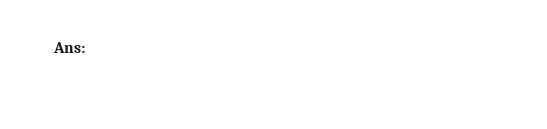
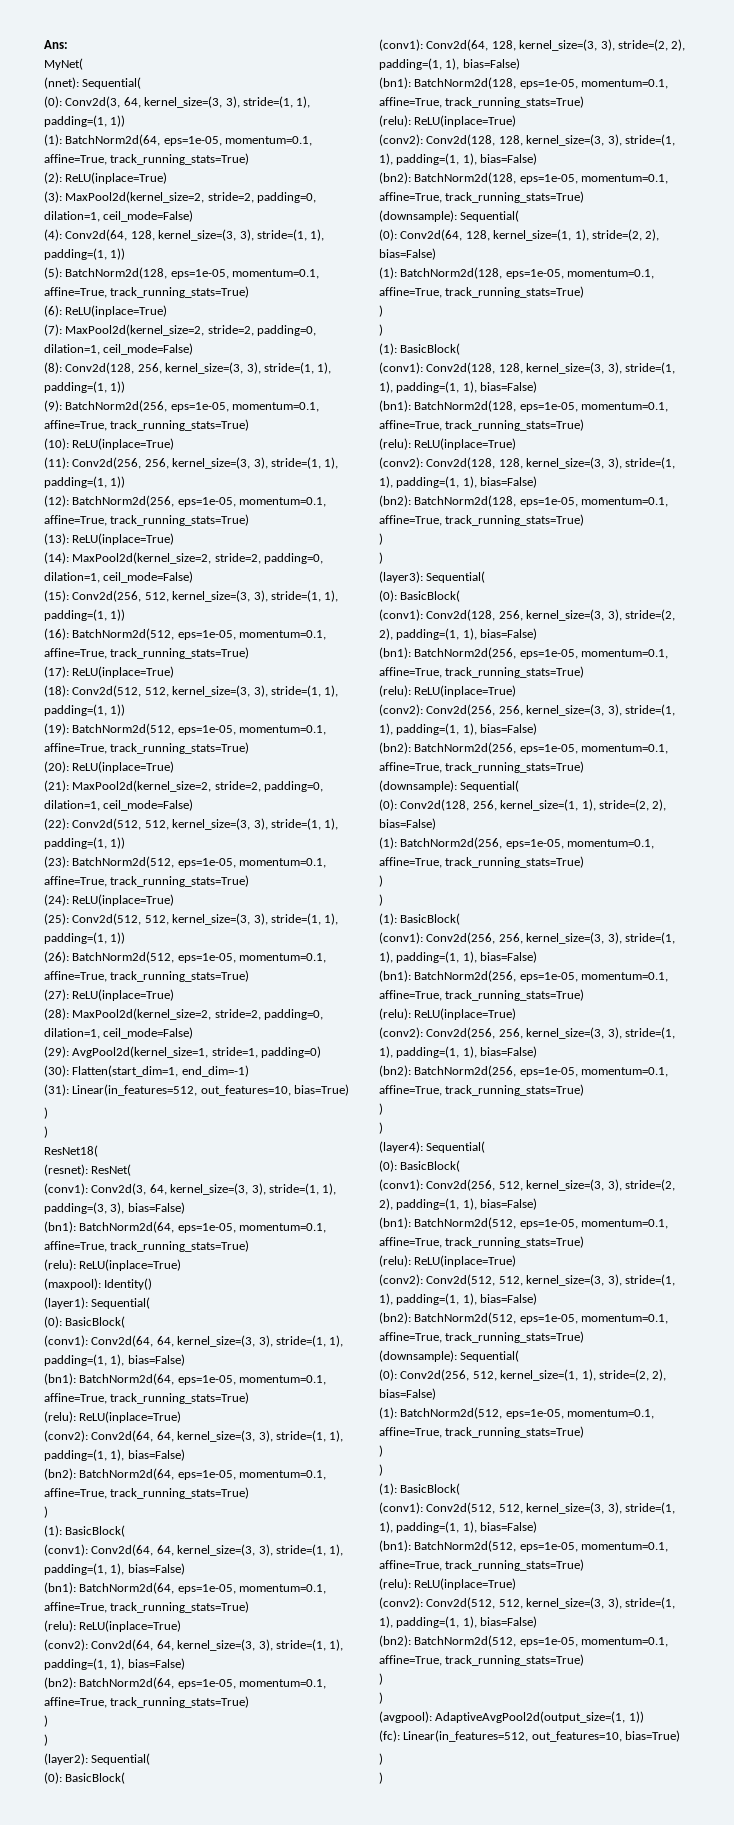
(85, 47) none -> [44,58,83,70] [44,77,142,89] [44,96,311,108] [44,115,126,127] [44,134,313,146] [44,153,250,165] [44,172,168,184] [44,191,317,203] [44,210,194,222] [44,229,325,241] [44,248,126,260] [44,267,320,279] [44,286,250,298] [44,305,168,317] [44,324,317,336] [44,343,194,355] [44,362,332,374] [44,381,126,393] [44,400,320,412] [44,419,250,431] [44,438,175,450] [44,457,339,469] [44,476,126,488] [44,495,327,507] [44,514,250,526] [44,533,175,545] [44,552,324,564] [44,571,194,583] [44,590,339,602] [44,609,126,621] [44,628,327,640] [44,647,250,659] [44,666,175,678] [44,685,339,697] [44,704,126,716] [44,723,327,735] [44,742,250,754] [44,761,175,773] [44,780,324,792] [44,799,194,811] [44,818,339,830] [44,837,126,849] [44,856,327,868] [44,875,250,887] [44,894,175,906] [44,913,339,925] [44,932,126,944] [44,951,327,963] [44,970,250,982] [44,989,175,1001] [44,1008,324,1020] [44,1027,194,1039] [44,1046,322,1058] [44,1065,249,1077] [44,1084,350,1096] [44,1107,48,1119] [44,1126,48,1138] [44,1145,98,1157] [44,1164,132,1176] [44,1183,337,1195] [44,1202,185,1214] [44,1221,327,1233] [44,1240,250,1252] [44,1259,182,1271] [44,1278,153,1290] [44,1297,151,1309] [44,1316,126,1328] [44,1335,344,1347] [44,1354,185,1366] [44,1373,327,1385] [44,1392,250,1404] [44,1411,182,1423] [44,1430,344,1442] [44,1449,185,1461] [44,1468,327,1480] [44,1487,250,1499] [44,1506,48,1518] [44,1525,126,1537] [44,1544,344,1556] [44,1563,185,1575] [44,1582,327,1594] [44,1601,250,1613] [44,1620,182,1632] [44,1639,344,1651] [44,1658,185,1670] [44,1677,327,1689] [44,1696,250,1708] [44,1715,48,1727] [44,1734,48,1746] [44,1753,151,1765] [44,1772,126,1784] [379,39,686,51] [379,58,520,70] [379,77,669,89] [379,96,585,108] [379,115,517,127] [379,134,675,146] [379,153,538,165] [379,172,669,184] [379,191,585,203] [379,210,520,222] [379,229,660,241] [379,248,436,260] [379,267,655,279] [379,286,585,298] [379,305,383,317] [379,324,383,336] [379,343,461,355] [379,362,675,374] [379,381,538,393] [379,400,669,412] [379,419,585,431] [379,438,517,450] [379,457,675,469] [379,476,538,488] [379,495,669,507] [379,514,585,526] [379,533,383,545] [379,552,383,564] [379,571,486,583] [379,590,461,602] [379,609,675,621] [379,628,538,640] [379,647,669,659] [379,666,585,678] [379,685,517,697] [379,704,675,716] [379,723,538,735] [379,742,669,754] [379,761,585,773] [379,780,520,792] [379,799,667,811] [379,818,436,830] [379,837,655,849] [379,856,585,868] [379,875,383,887] [379,894,383,906] [379,913,461,925] [379,932,675,944] [379,951,538,963] [379,970,669,982] [379,989,585,1001] [379,1008,517,1020] [379,1027,675,1039] [379,1046,538,1058] [379,1065,669,1077] [379,1084,585,1096] [379,1103,383,1115] [379,1122,383,1134] [379,1141,486,1153] [379,1160,461,1172] [379,1179,675,1191] [379,1198,538,1210] [379,1217,669,1229] [379,1236,585,1248] [379,1255,517,1267] [379,1274,675,1286] [379,1293,538,1305] [379,1312,669,1324] [379,1331,585,1343] [379,1350,520,1362] [379,1369,667,1381] [379,1388,436,1400] [379,1407,655,1419] [379,1426,585,1438] [379,1445,383,1457] [379,1464,383,1476] [379,1483,461,1495] [379,1502,675,1514] [379,1521,538,1533] [379,1540,669,1552] [379,1559,585,1571] [379,1578,517,1590] [379,1597,675,1609] [379,1616,538,1628] [379,1635,669,1647] [379,1654,585,1666] [379,1673,383,1685] [379,1692,383,1704] [379,1711,644,1723] [379,1730,681,1742] [379,1753,383,1765] [379,1772,383,1784] // MyNet( // (nnet): Sequential( // (0): Conv2d(3, 64, kernel_size=(3, 3), stride=(1, 1), padding=(1, 1)) // (1): BatchNorm2d(64, eps=1e-05, momentum=0.1, affine=True, track_running_stats=True) // (2): ReLU(inplace=True) // (3): MaxPool2d(kernel_size=2, stride=2, padding=0, dilation=1, ceil_mode=False) // (4): Conv2d(64, 128, kernel_size=(3, 3), stride=(1, 1), padding=(1, 1)) // (5): BatchNorm2d(128, eps=1e-05, momentum=0.1, affine=True, track_running_stats=True) // (6): ReLU(inplace=True) // (7): MaxPool2d(kernel_size=2, stride=2, padding=0, dilation=1, ceil_mode=False) // (8): Conv2d(128, 256, kernel_size=(3, 3), stride=(1, 1), padding=(1, 1)) // (9): BatchNorm2d(256, eps=1e-05, momentum=0.1, affine=True, track_running_stats=True) // (10): ReLU(inplace=True) // (11): Conv2d(256, 256, kernel_size=(3, 3), stride=(1, 1), padding=(1, 1)) // (12): BatchNorm2d(256, eps=1e-05, momentum=0.1, affine=True, track_running_stats=True) // (13): ReLU(inplace=True) // (14): MaxPool2d(kernel_size=2, stride=2, padding=0, dilation=1, ceil_mode=False) // (15): Conv2d(256, 512, kernel_size=(3, 3), stride=(1, 1), padding=(1, 1)) // (16): BatchNorm2d(512, eps=1e-05, momentum=0.1, affine=True, track_running_stats=True) // (17): ReLU(inplace=True) // (18): Conv2d(512, 512, kernel_size=(3, 3), stride=(1, 1), padding=(1, 1)) // (19): BatchNorm2d(512, eps=1e-05, momentum=0.1, affine=True, track_running_stats=True) // (20): ReLU(inplace=True) // (21): MaxPool2d(kernel_size=2, stride=2, padding=0, dilation=1, ceil_mode=False) // (22): Conv2d(512, 512, kernel_size=(3, 3), stride=(1, 1), padding=(1, 1)) // (23): BatchNorm2d(512, eps=1e-05, momentum=0.1, affine=True, track_running_stats=True) // (24): ReLU(inplace=True) // (25): Conv2d(512, 512, kernel_size=(3, 3), stride=(1, 1), padding=(1, 1)) // (26): BatchNorm2d(512, eps=1e-05, momentum=0.1, affine=True, track_running_stats=True) // (27): ReLU(inplace=True) // (28): MaxPool2d(kernel_size=2, stride=2, padding=0, dilation=1, ceil_mode=False) // (29): AvgPool2d(kernel_size=1, stride=1, padding=0) // (30): Flatten(start_dim=1, end_dim=-1) // (31): Linear(in_features=512, out_features=10, bias=True) // ) // ) // ResNet18( // (resnet): ResNet( // (conv1): Conv2d(3, 64, kernel_size=(3, 3), stride=(1, 1), padding=(3, 3), bias=False) // (bn1): BatchNorm2d(64, eps=1e-05, momentum=0.1, affine=True, track_running_stats=True) // (relu): ReLU(inplace=True) // (maxpool): Identity() // (layer1): Sequential( // (0): BasicBlock( // (conv1): Conv2d(64, 64, kernel_size=(3, 3), stride=(1, 1), padding=(1, 1), bias=False) // (bn1): BatchNorm2d(64, eps=1e-05, momentum=0.1, affine=True, track_running_stats=True) // (relu): ReLU(inplace=True) // (conv2): Conv2d(64, 64, kernel_size=(3, 3), stride=(1, 1), padding=(1, 1), bias=False) // (bn2): BatchNorm2d(64, eps=1e-05, momentum=0.1, affine=True, track_running_stats=True) // ) // (1): BasicBlock( // (conv1): Conv2d(64, 64, kernel_size=(3, 3), stride=(1, 1), padding=(1, 1), bias=False) // (bn1): BatchNorm2d(64, eps=1e-05, momentum=0.1, affine=True, track_running_stats=True) // (relu): ReLU(inplace=True) // (conv2): Conv2d(64, 64, kernel_size=(3, 3), stride=(1, 1), padding=(1, 1), bias=False) // (bn2): BatchNorm2d(64, eps=1e-05, momentum=0.1, affine=True, track_running_stats=True) // ) // ) // (layer2): Sequential( // (0): BasicBlock( // (conv1): Conv2d(64, 128, kernel_size=(3, 3), stride=(2, 2), padding=(1, 1), bias=False) // (bn1): BatchNorm2d(128, eps=1e-05, momentum=0.1, affine=True, track_running_stats=True) // (relu): ReLU(inplace=True) // (conv2): Conv2d(128, 128, kernel_size=(3, 3), stride=(1, 1), padding=(1, 1), bias=False) // (bn2): BatchNorm2d(128, eps=1e-05, momentum=0.1, affine=True, track_running_stats=True) // (downsample): Sequential( // (0): Conv2d(64, 128, kernel_size=(1, 1), stride=(2, 2), bias=False) // (1): BatchNorm2d(128, eps=1e-05, momentum=0.1, affine=True, track_running_stats=True) // ) // ) // (1): BasicBlock( // (conv1): Conv2d(128, 128, kernel_size=(3, 3), stride=(1, 1), padding=(1, 1), bias=False) // (bn1): BatchNorm2d(128, eps=1e-05, momentum=0.1, affine=True, track_running_stats=True) // (relu): ReLU(inplace=True) // (conv2): Conv2d(128, 128, kernel_size=(3, 3), stride=(1, 1), padding=(1, 1), bias=False) // (bn2): BatchNorm2d(128, eps=1e-05, momentum=0.1, affine=True, track_running_stats=True) // ) // ) // (layer3): Sequential( // (0): BasicBlock( // (conv1): Conv2d(128, 256, kernel_size=(3, 3), stride=(2, 2), padding=(1, 1), bias=False) // (bn1): BatchNorm2d(256, eps=1e-05, momentum=0.1, affine=True, track_running_stats=True) // (relu): ReLU(inplace=True) // (conv2): Conv2d(256, 256, kernel_size=(3, 3), stride=(1, 1), padding=(1, 1), bias=False) // (bn2): BatchNorm2d(256, eps=1e-05, momentum=0.1, affine=True, track_running_stats=True) // (downsample): Sequential( // (0): Conv2d(128, 256, kernel_size=(1, 1), stride=(2, 2), bias=False) // (1): BatchNorm2d(256, eps=1e-05, momentum=0.1, affine=True, track_running_stats=True) // ) // ) // (1): BasicBlock( // (conv1): Conv2d(256, 256, kernel_size=(3, 3), stride=(1, 1), padding=(1, 1), bias=False) // (bn1): BatchNorm2d(256, eps=1e-05, momentum=0.1, affine=True, track_running_stats=True) // (relu): ReLU(inplace=True) // (conv2): Conv2d(256, 256, kernel_size=(3, 3), stride=(1, 1), padding=(1, 1), bias=False) // (bn2): BatchNorm2d(256, eps=1e-05, momentum=0.1, affine=True, track_running_stats=True) // ) // ) // (layer4): Sequential( // (0): BasicBlock( // (conv1): Conv2d(256, 512, kernel_size=(3, 3), stride=(2, 2), padding=(1, 1), bias=False) // (bn1): BatchNorm2d(512, eps=1e-05, momentum=0.1, affine=True, track_running_stats=True) // (relu): ReLU(inplace=True) // (conv2): Conv2d(512, 512, kernel_size=(3, 3), stride=(1, 1), padding=(1, 1), bias=False) // (bn2): BatchNorm2d(512, eps=1e-05, momentum=0.1, affine=True, track_running_stats=True) // (downsample): Sequential( // (0): Conv2d(256, 512, kernel_size=(1, 1), stride=(2, 2), bias=False) // (1): BatchNorm2d(512, eps=1e-05, momentum=0.1, affine=True, track_running_stats=True) // ) // ) // (1): BasicBlock( // (conv1): Conv2d(512, 512, kernel_size=(3, 3), stride=(1, 1), padding=(1, 1), bias=False) // (bn1): BatchNorm2d(512, eps=1e-05, momentum=0.1, affine=True, track_running_stats=True) // (relu): ReLU(inplace=True) // (conv2): Conv2d(512, 512, kernel_size=(3, 3), stride=(1, 1), padding=(1, 1), bias=False) // (bn2): BatchNorm2d(512, eps=1e-05, momentum=0.1, affine=True, track_running_stats=True) // ) // ) // (avgpool): AdaptiveAvgPool2d(output_size=(1, 1)) // (fc): Linear(in_features=512, out_features=10, bias=True) // ) // )

